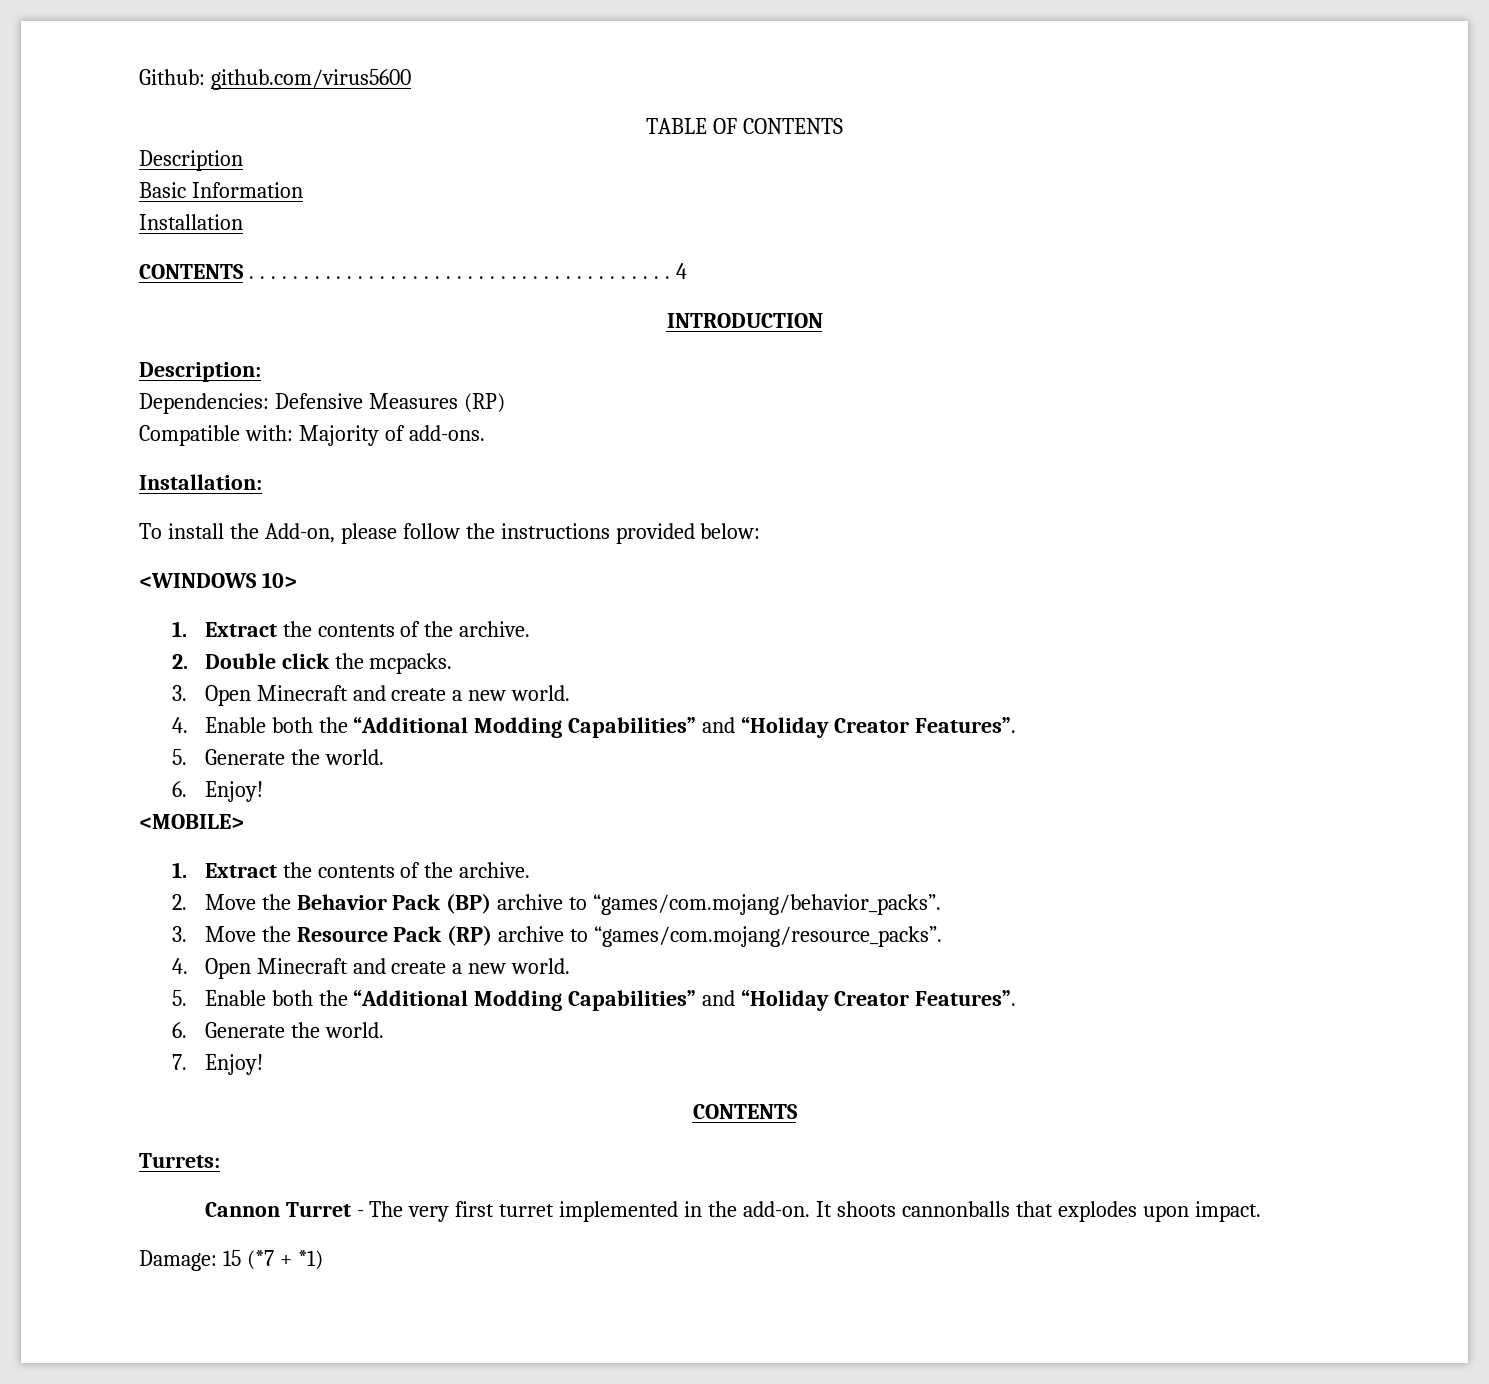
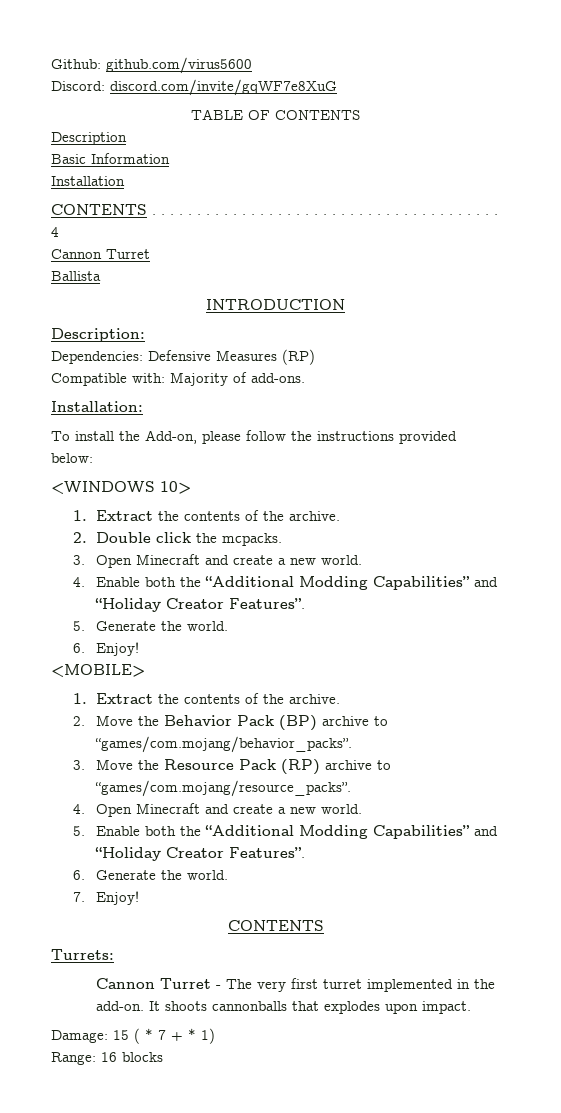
(411, 79) none -> [51,79,337,96] // Discord: discord.com/invite/gqWF7e8XuG
(687, 271) none -> [51,249,150,259] [51,271,101,281] // Cannon Turret // Ballista
[246,1250,323,1270] (*7 + *1) -> [134,1028,215,1044] [51,1052,163,1065] ( * 7 + * 1) // Range: 16 blocks

